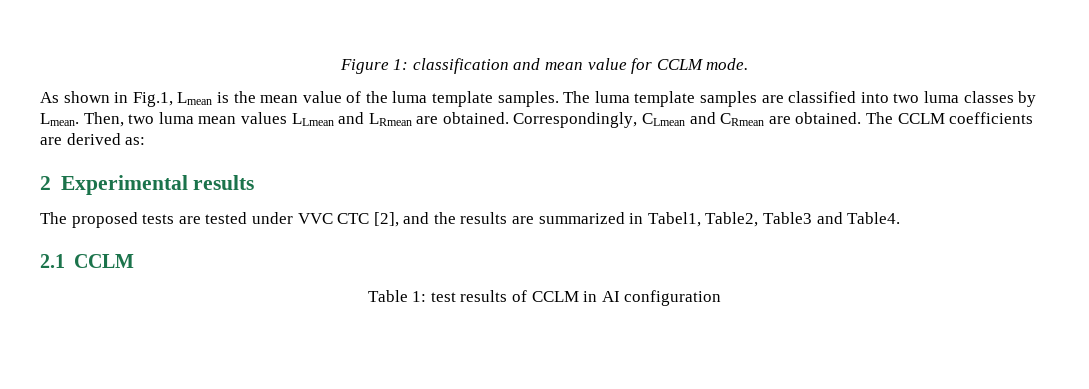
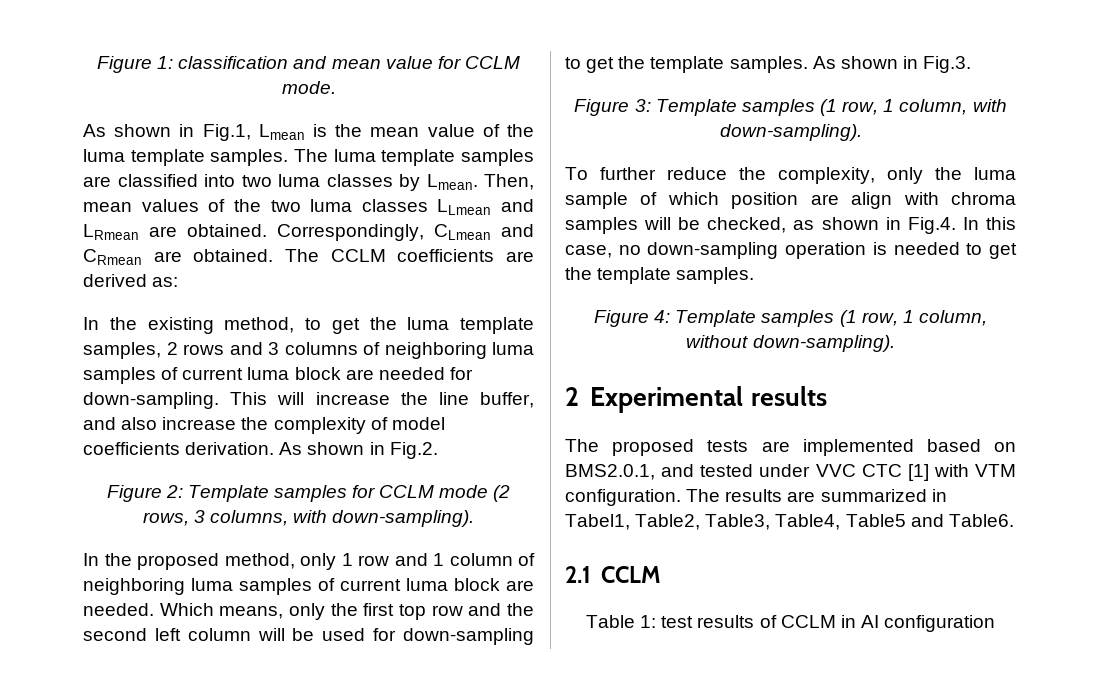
[128,112,287,124] two luma mean values -> [83,199,428,212] mean values of the two luma classes
(146, 141) none -> [83,317,534,334] [83,342,534,359] [83,367,473,384] [83,392,534,409] [83,417,445,434] [83,442,438,459] [106,485,511,502] [142,510,475,527] [83,553,535,570] [83,578,534,595] [83,603,534,620] [83,628,534,645] [565,56,972,73] [574,99,1007,116] [719,124,862,141] [565,167,1016,184] [565,192,1016,209] [565,217,1016,234] [565,242,1017,259] [565,267,755,284] [594,310,987,327] [686,335,895,352] // In the existing method, to get the luma template samples, 2 rows and 3 columns of neighboring luma samples of current luma block are needed for down-sampling. This will increase the line buffer, and also increase the complexity of model coefficients derivation. As shown in Fig.2. // Figure 2: Template samples for CCLM mode (2 rows, 3 columns, with down-sampling). // In the proposed method, only 1 row and 1 column of neighboring luma samples of current luma block are needed. Which means, only the first top row and the second left column will be used for down-sampling to get the template samples. As shown in Fig.3. // Figure 3: Template samples (1 row, 1 column, with down-sampling). // To further reduce the complexity, only the luma sample of which position are align with chroma samples will be checked, as shown in Fig.4. In this case, no down-sampling operation is needed to get the template samples. // Figure 4: Template samples (1 row, 1 column, without down-sampling).
[205,212,456,227] tested under VVC CTC [2], and the -> [802,439,1017,456] [565,464,1016,481] [565,489,721,506] implemented based on BMS2.0.1, and tested under VVC CTC [1] with VTM configuration. The
[763,212,901,224] Table3 and Table4. -> [705,514,1014,530] Table3, Table4, Table5 and Table6.

